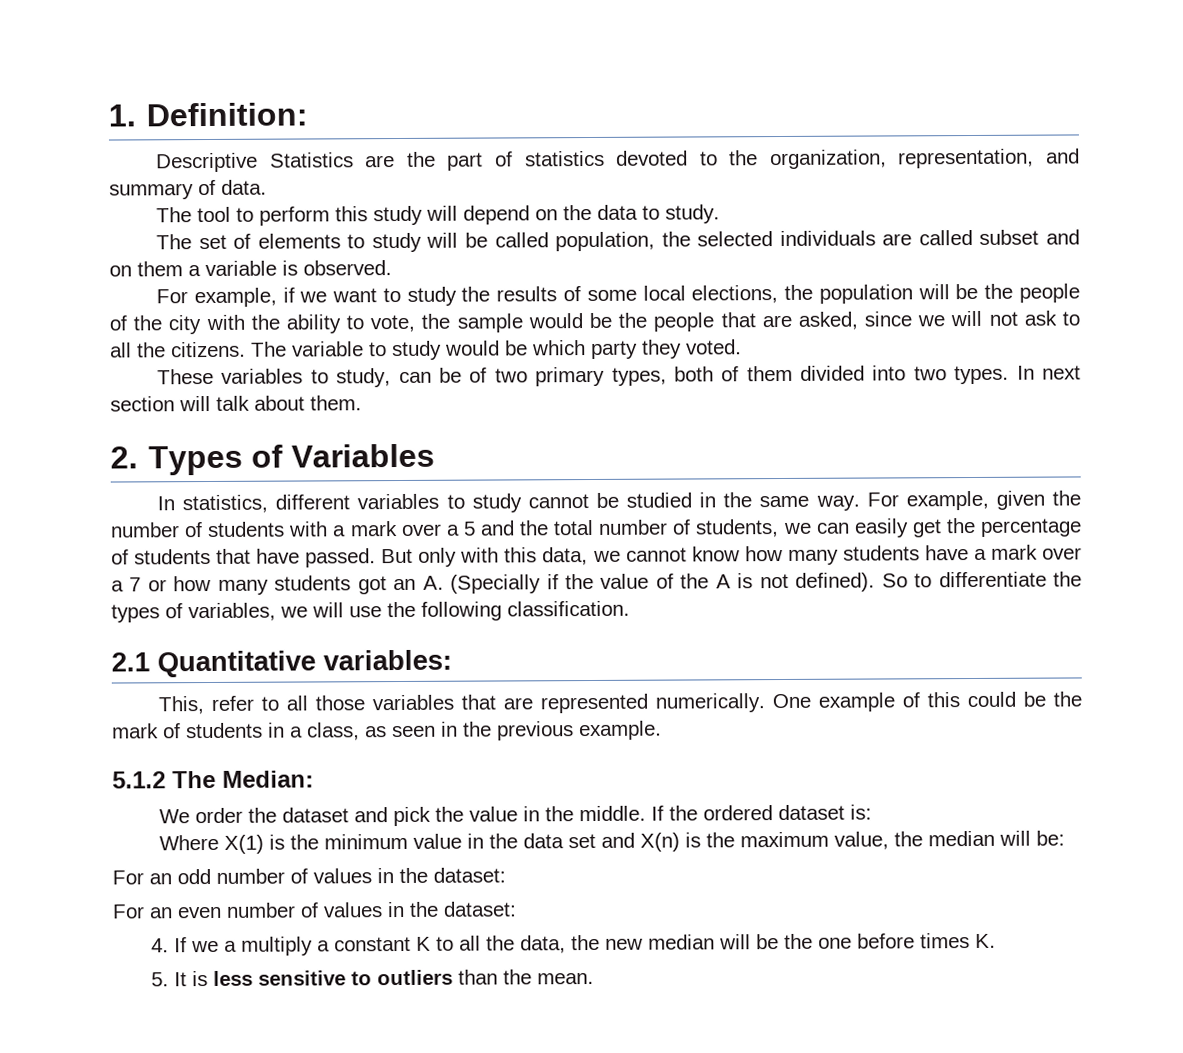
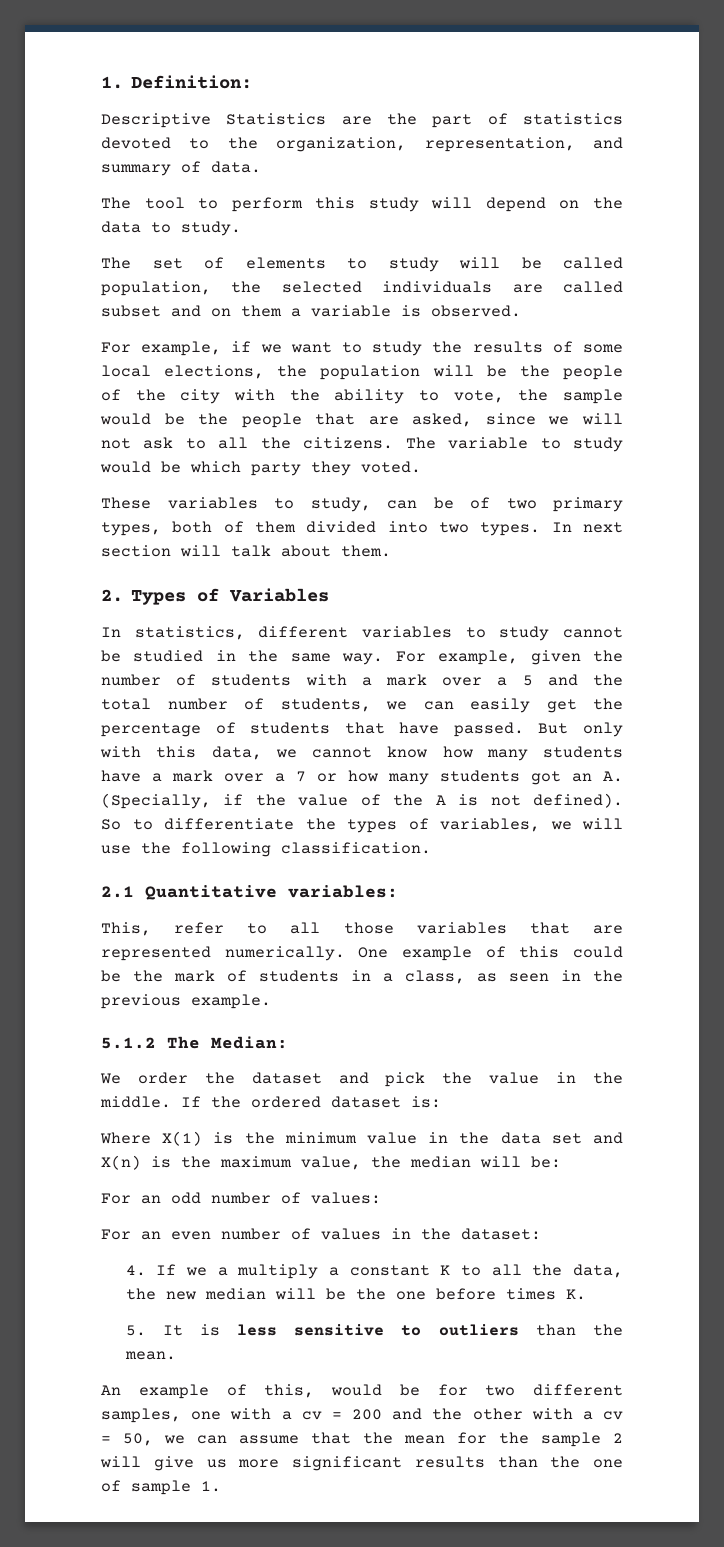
[450,574,542,594] (Specially -> [101,793,211,809] (Specially,
[313,867,506,884] values in the dataset: -> [311,1192,381,1204] values:
(595, 978) none -> [101,1384,623,1399] [101,1408,624,1423] [101,1432,623,1447] [100,1456,623,1471] [101,1480,221,1495] // An example of this, would be for two different samples, one with a cv = 200 and the other with a cv = 50, we can assume that the mean for the sample 2 will give us more significant results than the one of sample 1.

